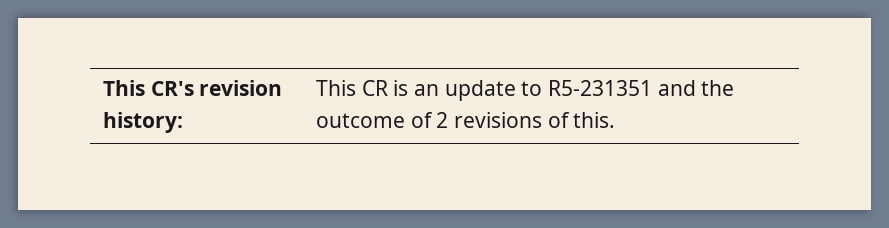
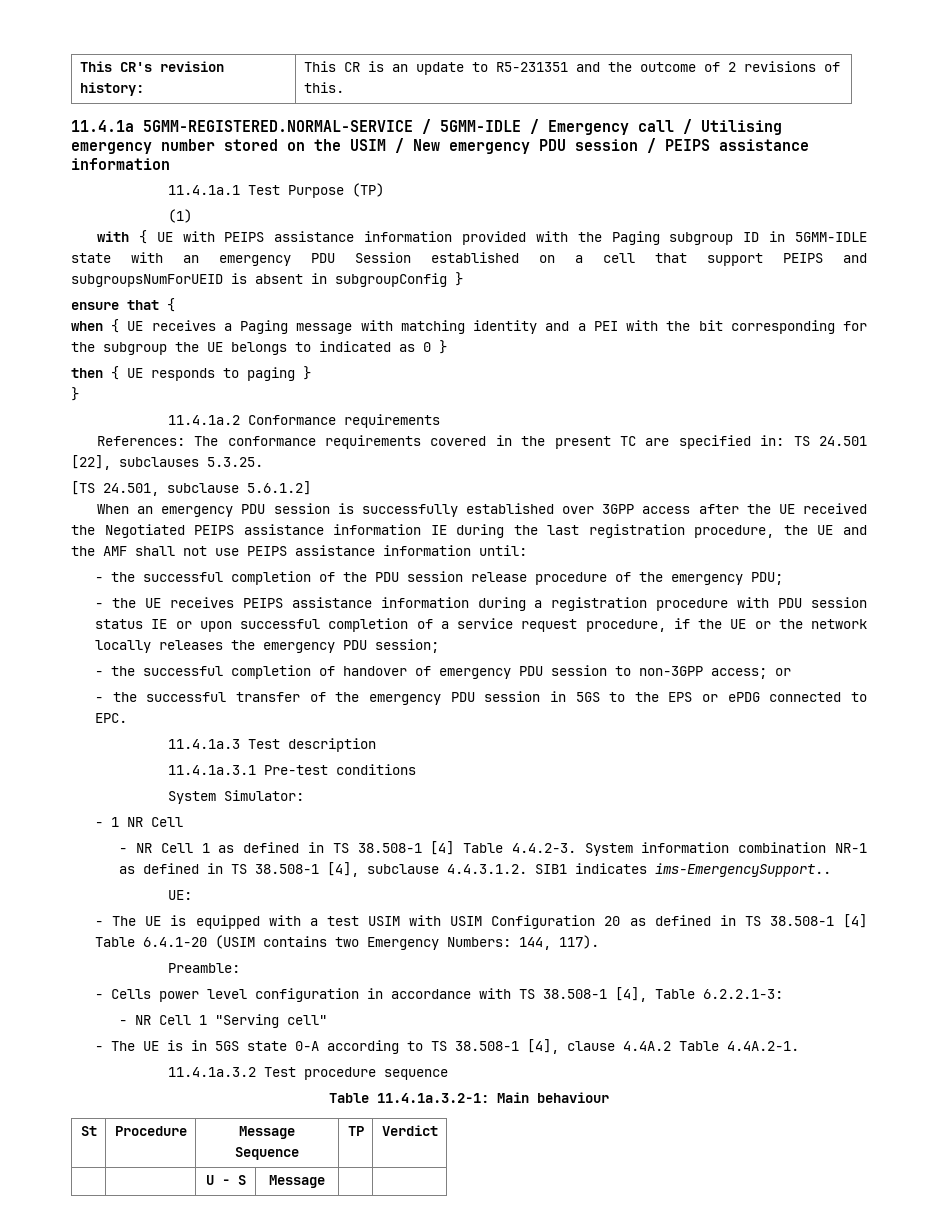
(616, 120) none -> [71,119,782,135] [71,138,809,154] [71,158,170,170] [167,183,384,198] [167,209,192,223] [96,230,867,245] [71,252,867,266] [71,272,463,287] [71,298,175,312] [71,319,868,334] [71,340,447,355] [71,366,311,381] [71,387,79,401] [167,414,440,428] [96,435,867,449] [71,455,263,470] [71,481,311,496] [96,503,868,517] [71,524,868,538] [71,545,527,556] [95,571,784,585] [95,597,867,611] [95,618,868,632] [95,639,440,653] [95,665,792,679] [95,691,867,705] [95,713,128,723] [167,738,376,752] [167,764,416,775] [167,790,304,804] [95,817,184,827] [119,841,868,856] [119,862,832,877] [167,890,192,900] [95,914,867,929] [95,935,600,950] [167,963,240,973] [95,987,784,1002] [119,1014,328,1028] [95,1039,800,1054] [167,1067,448,1080] [329,1092,609,1103] [80,1126,97,1136] [114,1126,187,1136] [238,1126,295,1139] [234,1147,299,1160] [347,1126,364,1136] [381,1125,438,1136] [205,1175,246,1185] [269,1175,325,1188] // 11.4.1a 5GMM-REGISTERED.NORMAL-SERVICE / 5GMM-IDLE / Emergency call / Utilising emergency number stored on the USIM / New emergency PDU session / PEIPS assistance information // 11.4.1a.1 Test Purpose (TP) // (1) // with { UE with PEIPS assistance information provided with the Paging subgroup ID in 5GMM-IDLE state with an emergency PDU Session established on a cell that support PEIPS and subgroupsNumForUEID is absent in subgroupConfig } // ensure that { // when { UE receives a Paging message with matching identity and a PEI with the bit corresponding for the subgroup the UE belongs to indicated as 0 } // then { UE responds to paging } // } // 11.4.1a.2 Conformance requirements // References: The conformance requirements covered in the present TC are specified in: TS 24.501 [22], subclauses 5.3.25. // [TS 24.501, subclause 5.6.1.2] // When an emergency PDU session is successfully established over 3GPP access after the UE received the Negotiated PEIPS assistance information IE during the last registration procedure, the UE and the AMF shall not use PEIPS assistance information until: // - the successful completion of the PDU session release procedure of the emergency PDU; // - the UE receives PEIPS assistance information during a registration procedure with PDU session status IE or upon successful completion of a service request procedure, if the UE or the network locally releases the emergency PDU session; // - the successful completion of handover of emergency PDU session to non-3GPP access; or // - the successful transfer of the emergency PDU session in 5GS to the EPS or ePDG connected to EPC. // 11.4.1a.3 Test description // 11.4.1a.3.1 Pre-test conditions // System Simulator: // - 1 NR Cell // - NR Cell 1 as defined in TS 38.508-1 [4] Table 4.4.2-3. System information combination NR-1 as defined in TS 38.508-1 [4], subclause 4.4.3.1.2. SIB1 indicates ims-EmergencySupport.. // UE: // - The UE is equipped with a test USIM with USIM Configuration 20 as defined in TS 38.508-1 [4] Table 6.4.1-20 (USIM contains two Emergency Numbers: 144, 117). // Preamble: // - Cells power level configuration in accordance with TS 38.508-1 [4], Table 6.2.2.1-3: // - NR Cell 1 "Serving cell" // - The UE is in 5GS state 0-A according to TS 38.508-1 [4], clause 4.4A.2 Table 4.4A.2-1. // 11.4.1a.3.2 Test procedure sequence // Table 11.4.1a.3.2-1: Main behaviour // St | Procedure | Message Sequence | TP | Verdict // | | U - S | Message | |

